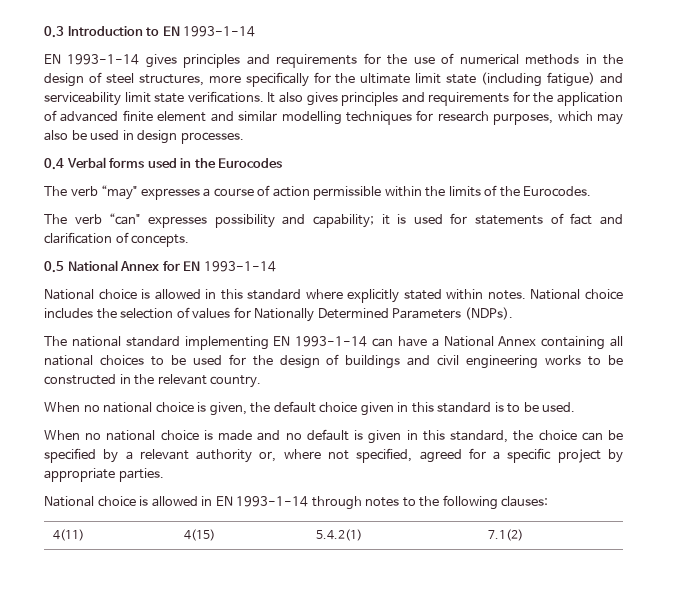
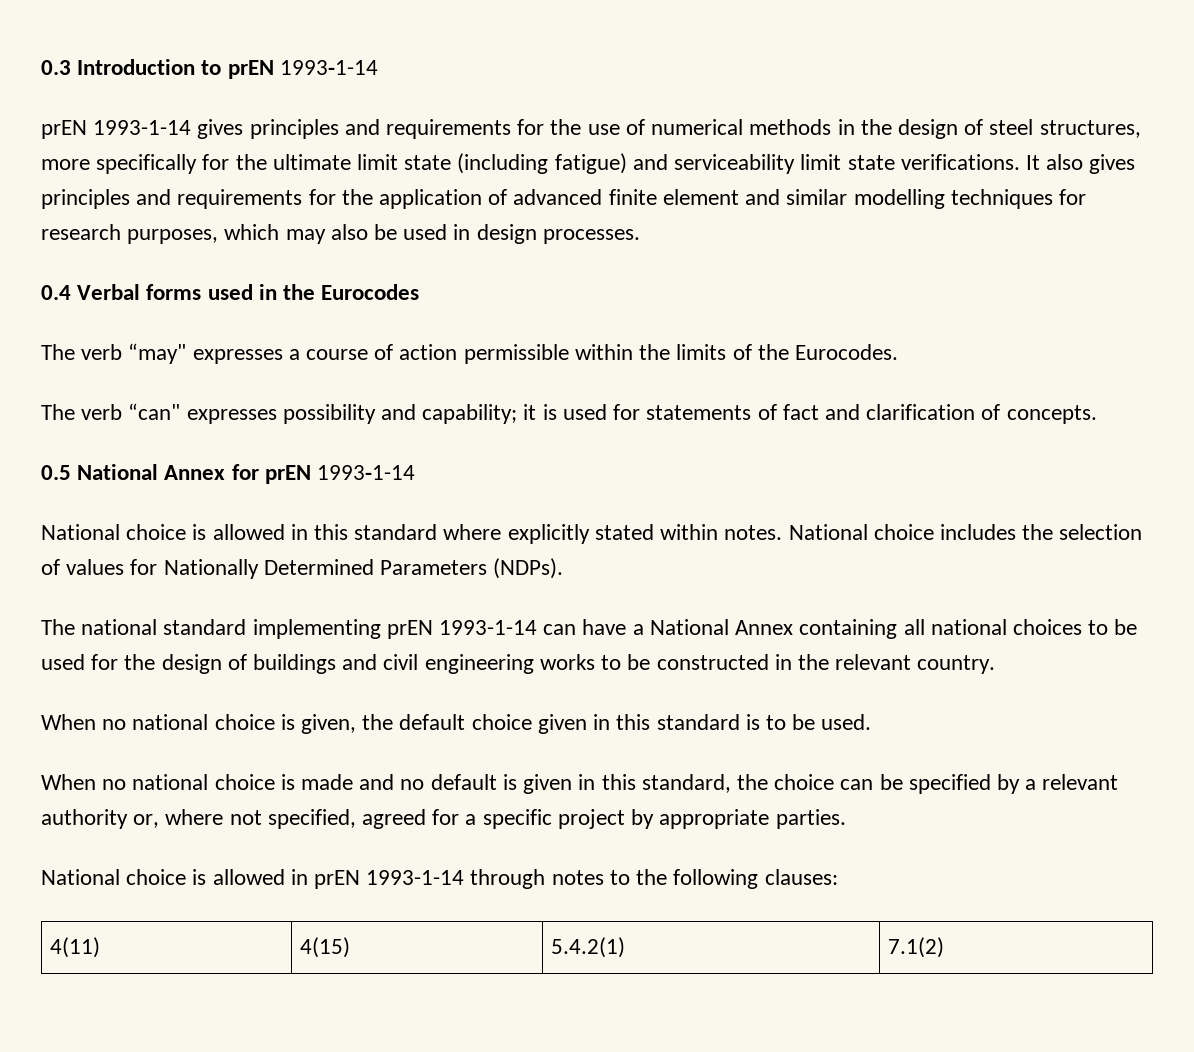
[162,26,256,37] [44,54,61,64] EN 1993-1-14 // EN -> [227,60,378,79] [41,120,87,139] prEN 1993-1-14 // prEN
[183,261,201,271] EN -> [264,465,311,484] prEN
[273,336,291,346] EN -> [386,620,433,639] prEN
[215,496,233,506] EN -> [314,870,361,889] prEN

